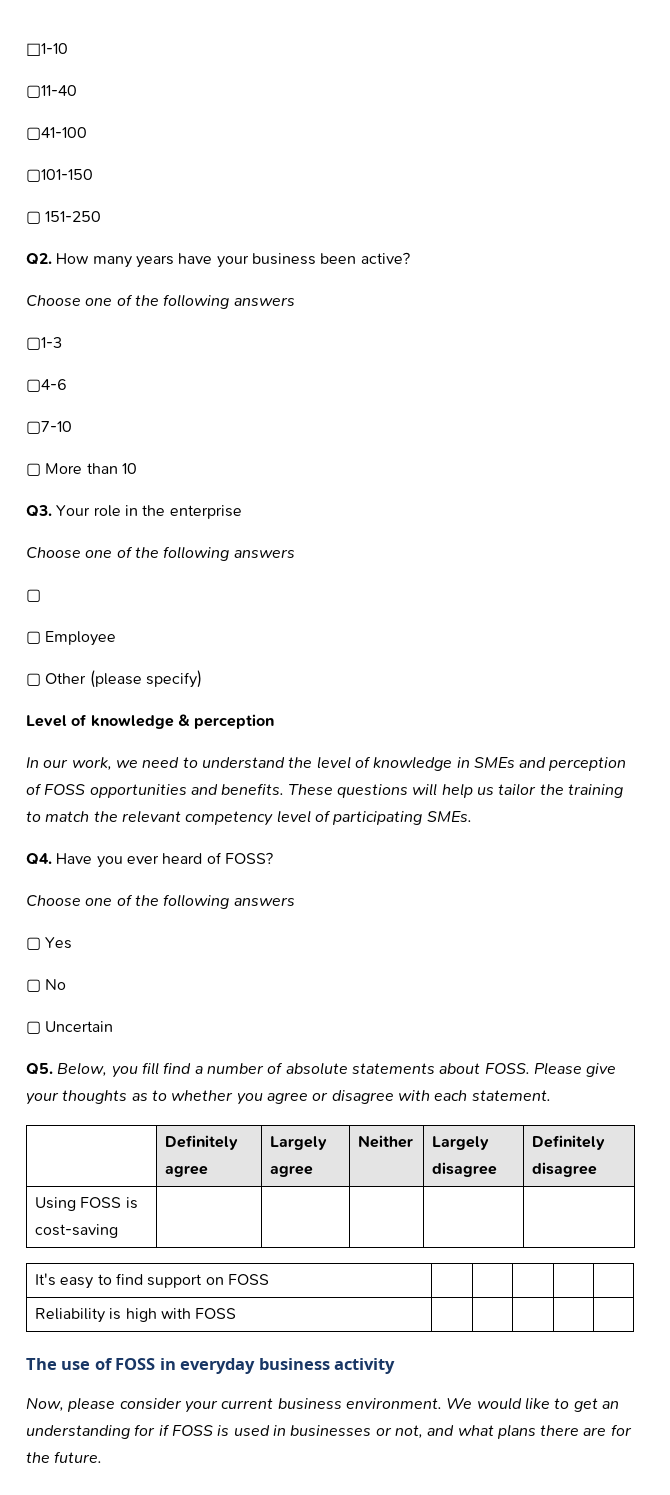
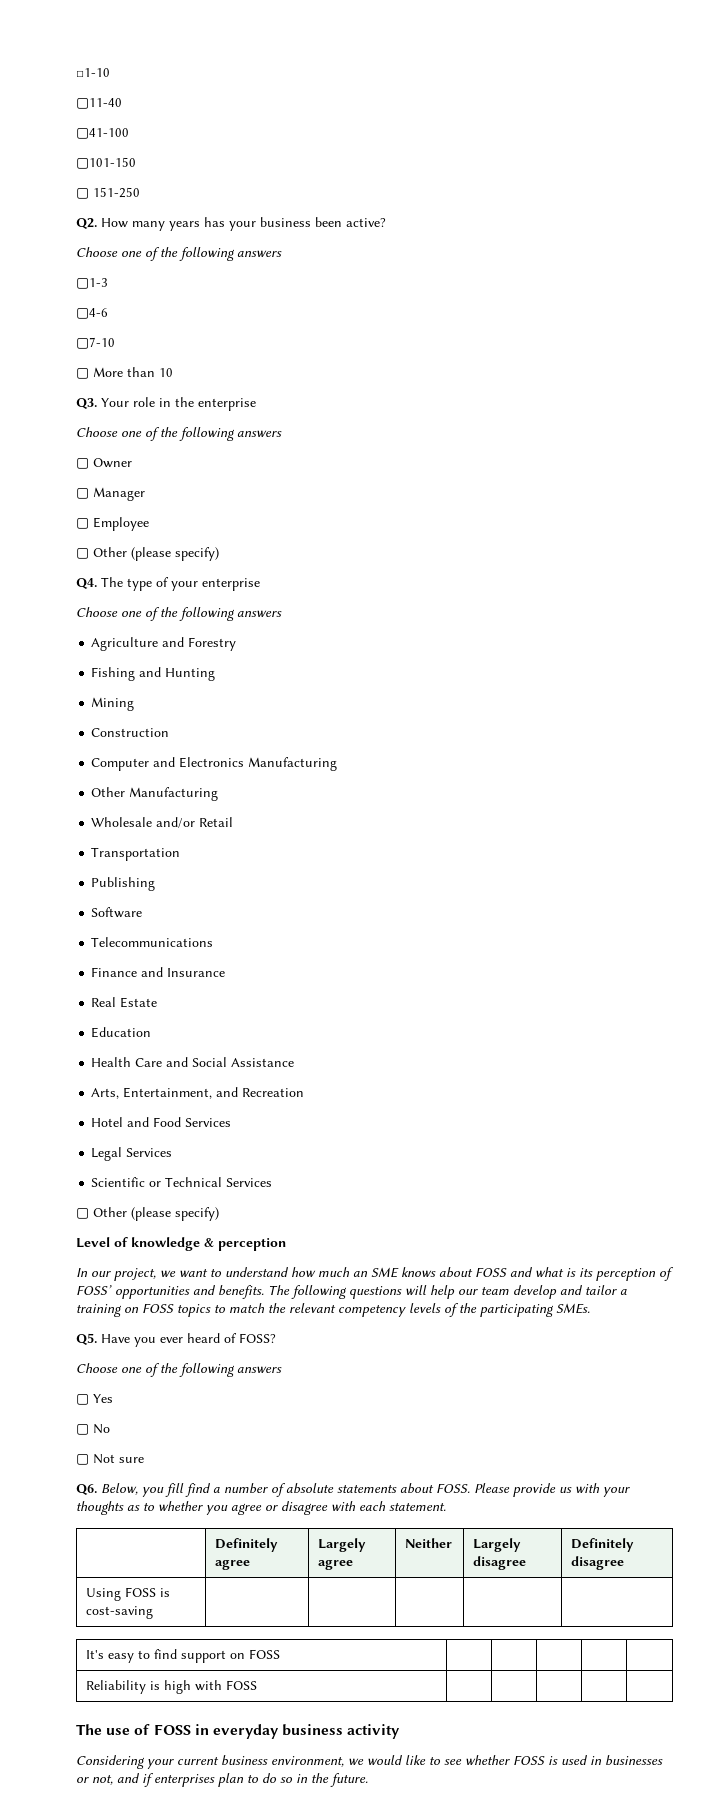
[178,253,213,264] have -> [204,217,225,227] has
(41, 595) none -> [93,458,132,468] [76,487,145,501] Owner // ▢ Manager
(202, 679) none -> [76,577,260,591] [76,607,282,621] [91,637,237,651] [91,667,216,681] [91,697,135,711] [91,728,170,737] [91,757,338,771] [91,787,219,801] [91,817,234,828] [91,847,181,861] [91,877,156,891] [91,907,143,918] [91,937,214,947] [91,967,226,977] [91,997,158,1008] [91,1027,152,1038] [91,1057,295,1067] [91,1087,305,1099] [91,1117,232,1127] [91,1147,173,1161] [91,1177,273,1187] [76,1207,219,1221] // Q4. The type of your enterprise // Choose one of the following answers // Agriculture and Forestry // Fishing and Hunting // Mining // Construction // Computer and Electronics Manufacturing // Other Manufacturing // Wholesale and/or Retail // Transportation // Publishing // Software // Telecommunications // Finance and Insurance // Real Estate // Education // Health Care and Social Assistance // Arts, Entertainment, and Recreation // Hotel and Food Services // Legal Services // Scientific or Technical Services // ▢ Other (please specify)
[71,756,547,771] work, we need to understand the level of knowledge in SMEs and -> [114,1267,593,1281] project, we want to understand how much an SME knows about FOSS and what is its
[44,784,86,795] FOSS -> [76,1285,112,1295] FOSS’
[288,784,333,795] These -> [268,1285,347,1299] The following
[476,783,623,798] us tailor the training -> [458,1285,627,1299] [76,1303,211,1317] our team develop and tailor a training on FOSS topics
[276,810,331,823] level of -> [409,1303,477,1317] levels of the
[26,853,52,865] Q4. -> [76,1333,97,1345] Q5.
[45,1021,114,1032] [26,1063,53,1075] Uncertain // Q5. -> [93,1454,144,1464] [76,1484,97,1495] Not sure // Q6.
[586,1063,617,1077] give -> [513,1483,600,1497] provide us with
[26,1397,182,1412] Now, please consider -> [76,1755,145,1769] Considering
[345,1398,473,1409] environment. We -> [271,1756,364,1767] environment, we
[573,1398,619,1412] [26,1424,170,1439] get an understanding for if -> [444,1755,510,1765] see whether
[457,1424,632,1439] what plans there are for -> [142,1773,308,1787] if enterprises plan to do so in

